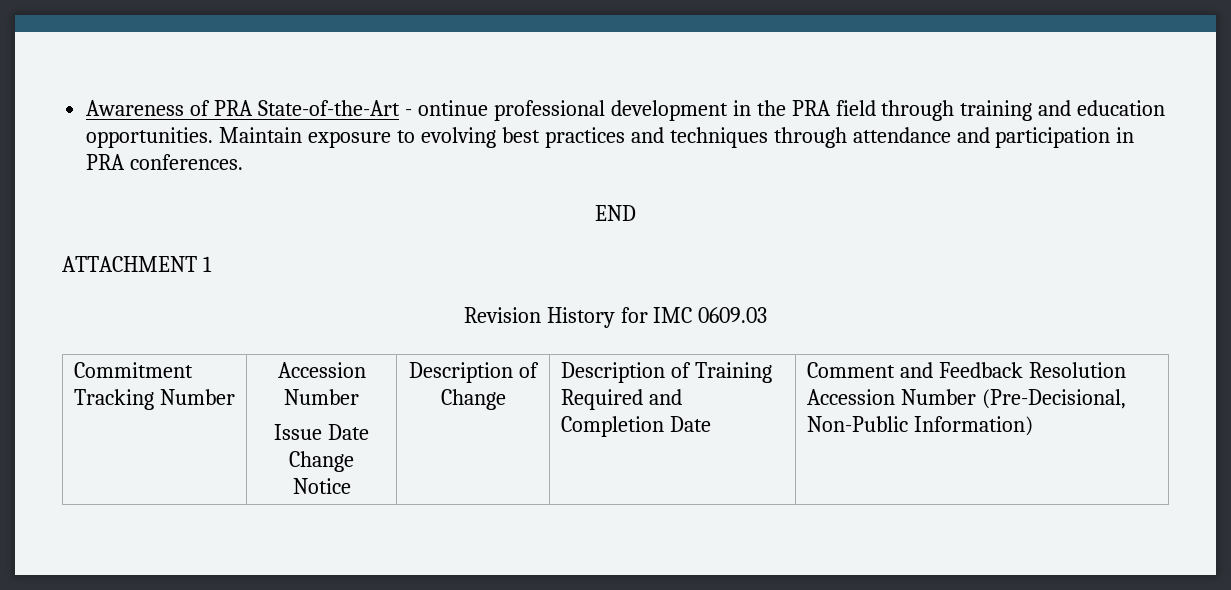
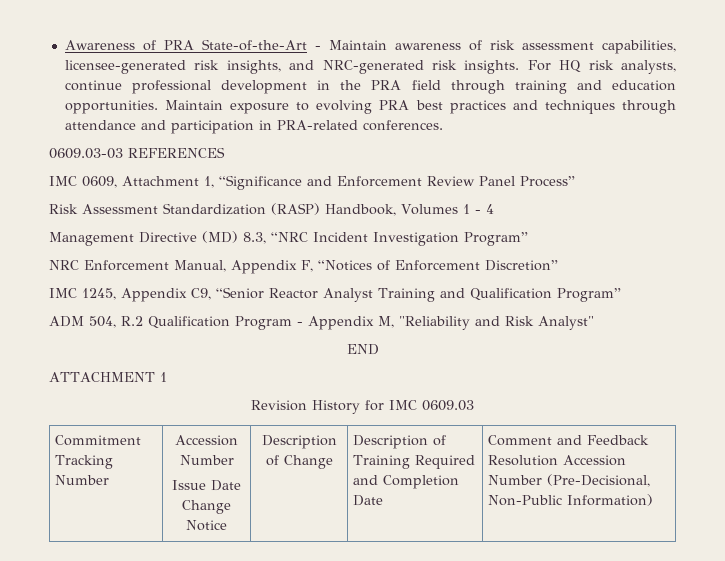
[417,100,488,116] ontinue -> [328,40,676,54] [64,60,676,74] [64,80,122,91] Maintain awareness of risk assessment capabilities, licensee-generated risk insights, and NRC-generated risk insights. For HQ risk analysts, continue
(496, 137) none -> [379,100,410,110] PRA
[86,154,126,170] PRA -> [276,120,358,130] PRA-related
(244, 162) none -> [49,147,225,159] [49,175,575,190] [49,203,494,216] [49,231,528,246] [49,260,558,274] [49,287,621,302] [49,316,594,330] // 0609.03-03 REFERENCES // IMC 0609, Attachment 1, “Significance and Enforcement Review Panel Process” // Risk Assessment Standardization (RASP) Handbook, Volumes 1 - 4 // Management Directive (MD) 8.3, “NRC Incident Investigation Program” // NRC Enforcement Manual, Appendix F, “Notices of Enforcement Discretion” // IMC 1245, Appendix C9, “Senior Reactor Analyst Training and Qualification Program” // ADM 504, R.2 Qualification Program - Appendix M, "Reliability and Risk Analyst"

